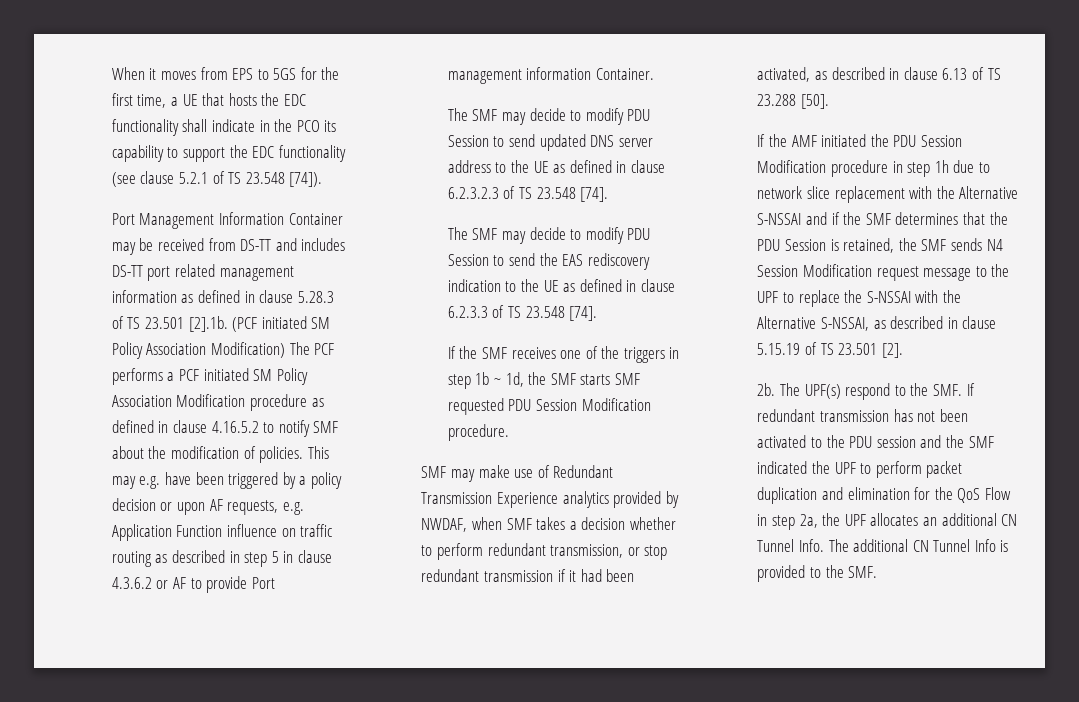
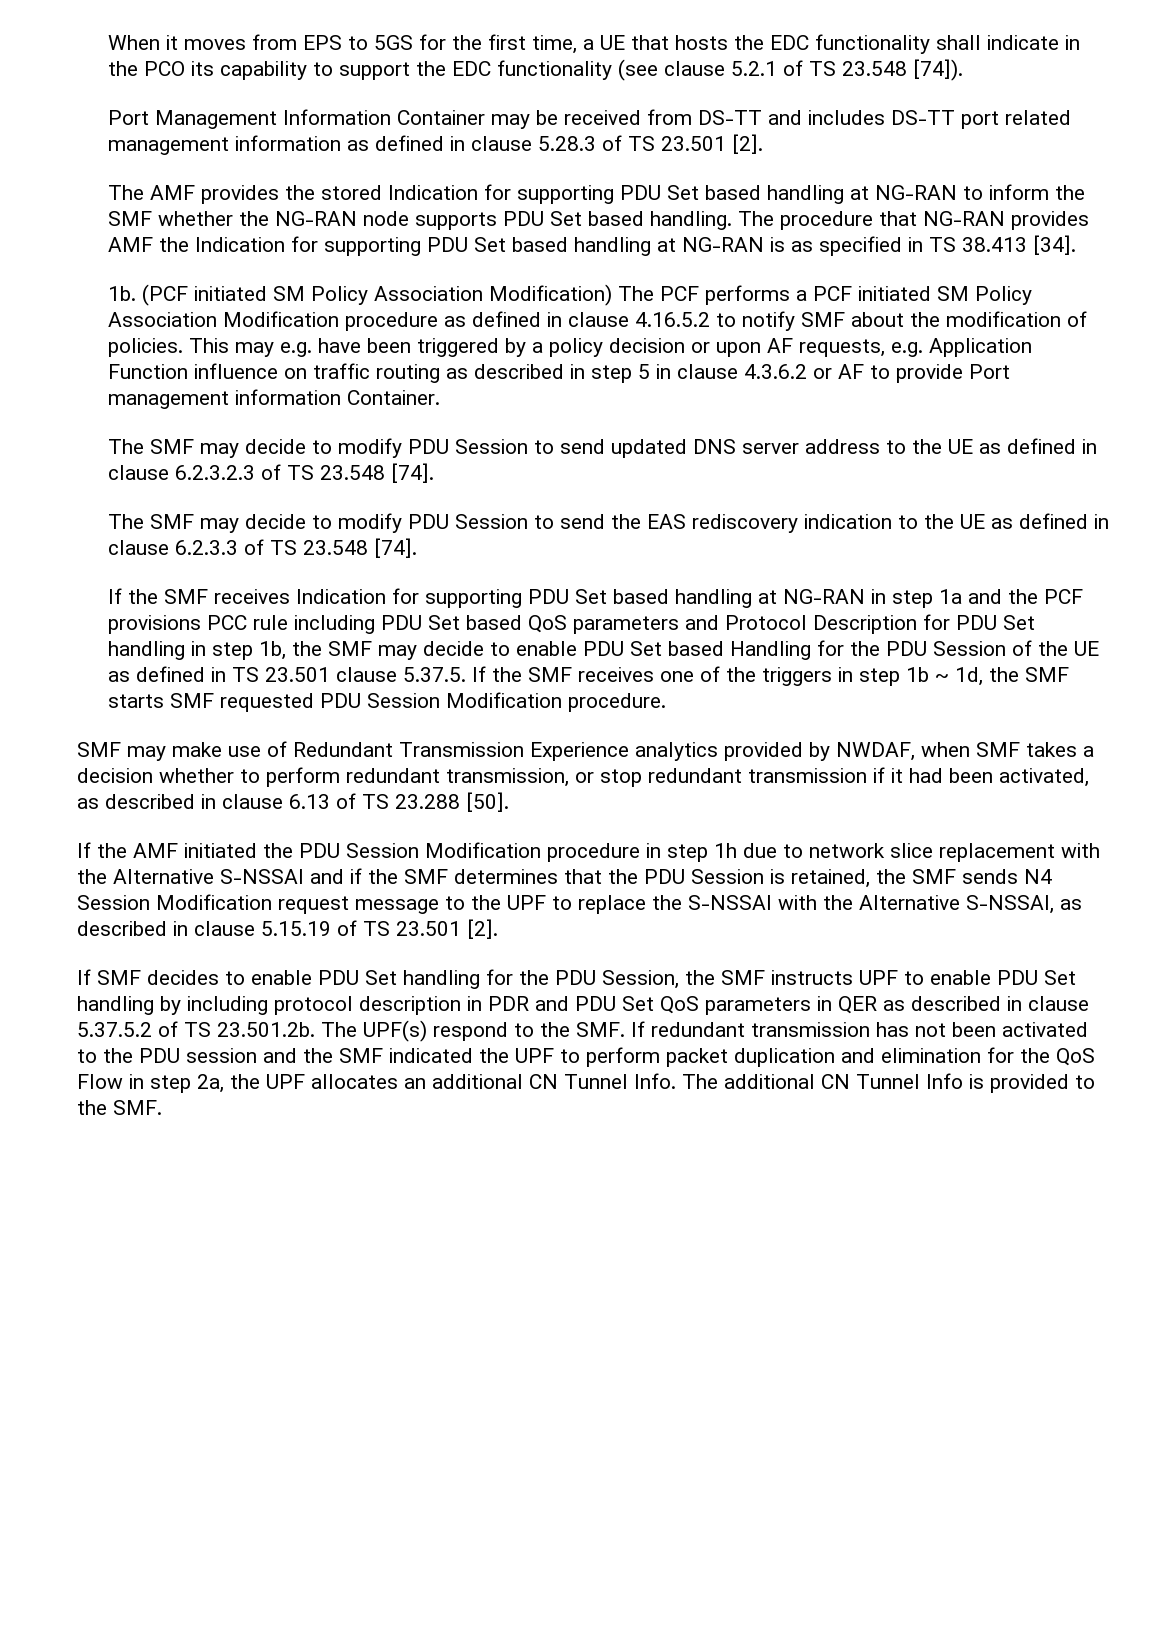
[188,316,228,332] [2].1b. -> [731,134,763,154] [107,184,1085,204] [107,211,1089,230] [107,235,1076,256] [107,286,136,301] [2]. // The AMF provides the stored Indication for supporting PDU Set based handling at NG-RAN to inform the SMF whether the NG-RAN node supports PDU Set based handling. The procedure that NG-RAN provides AMF the Indication for supporting PDU Set based handling at NG-RAN is as specified in TS 38.413 [34]. // 1b.
(556, 353) none -> [295,588,1083,608] [107,614,1035,634] [107,640,1099,660] [107,666,654,682] Indication for supporting PDU Set based handling at NG-RAN in step 1a and the PCF provisions PCC rule including PDU Set based QoS parameters and Protocol Description for PDU Set handling in step 1b, the SMF may decide to enable PDU Set based Handling for the PDU Session of the UE as defined in TS 23.501 clause 5.37.5. If the SMF receives
[757,383,776,396] 2b. -> [76,969,1076,989] [76,996,1089,1015] [76,1021,315,1037] If SMF decides to enable PDU Set handling for the PDU Session, the SMF instructs UPF to enable PDU Set handling by including protocol description in PDR and PDU Set QoS parameters in QER as described in clause 5.37.5.2 of TS 23.501.2b.

